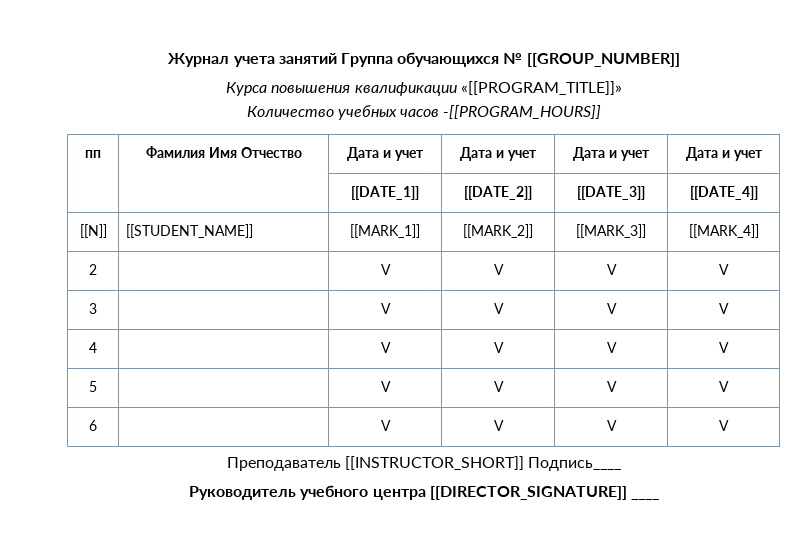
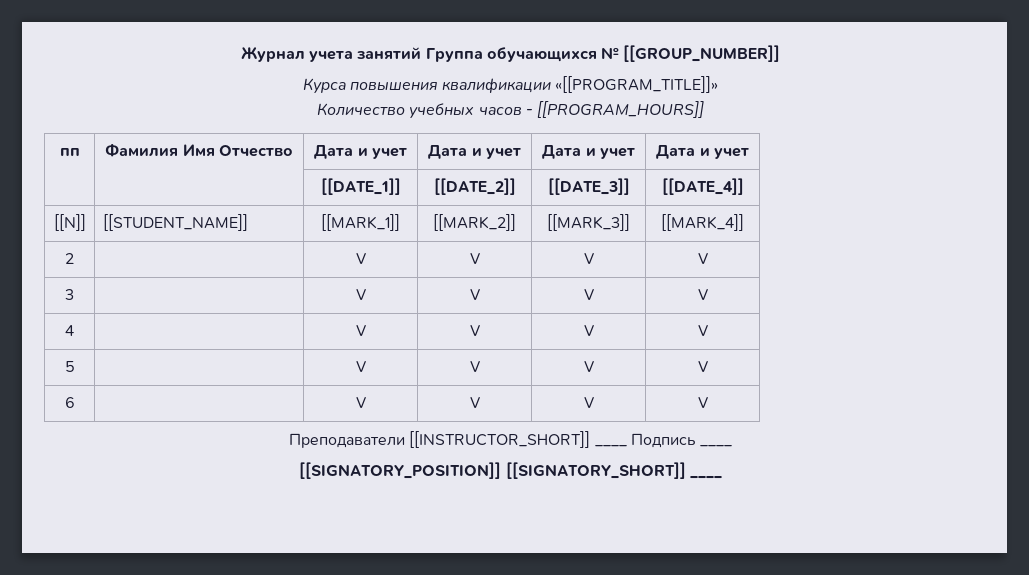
[443,105,602,119] -[[PROGRAM_HOURS]] -> [525,101,705,118] - [[PROGRAM_HOURS]]
[226,456,622,471] [189,485,627,500] Преподаватель [[INSTRUCTOR_SHORT]] Подпись____ // Руководитель учебного центра [[DIRECTOR_SIGNATURE]] -> [288,431,733,448] [299,462,686,479] Преподаватели [[INSTRUCTOR_SHORT]] ____ Подпись ____ // [[SIGNATORY_POSITION]] [[SIGNATORY_SHORT]]

